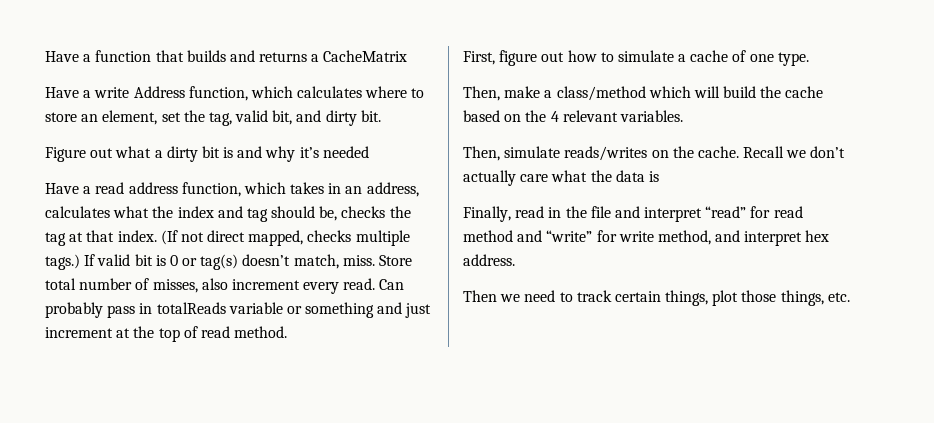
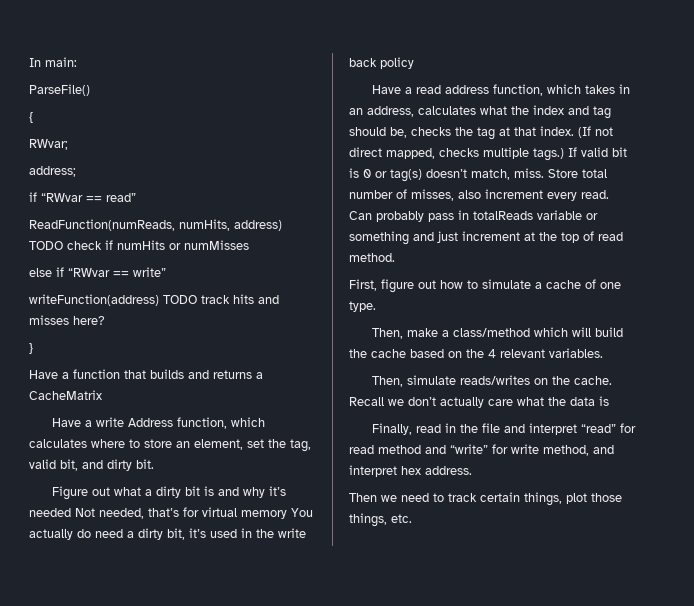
(45, 56) none -> [29,57,77,67] [29,84,90,96] [29,112,33,123] [29,139,68,150] [29,166,76,177] [29,192,136,202] [29,219,282,231] [29,240,249,250] [29,267,166,277] [29,294,279,306] [29,315,105,325] [29,343,33,354] In main: // ParseFile() // { // RWvar; // address; // if “RWvar == read” // ReadFunction(numReads, numHits, address) TODO check if numHits or numMisses // else if “RWvar == write” // writeFunction(address) TODO track hits and misses here? // } //
(369, 152) none -> [75,507,313,519] [29,528,306,540] [349,57,414,69] Not needed, that’s for virtual memory You actually do need a dirty bit, it’s used in the write back policy

